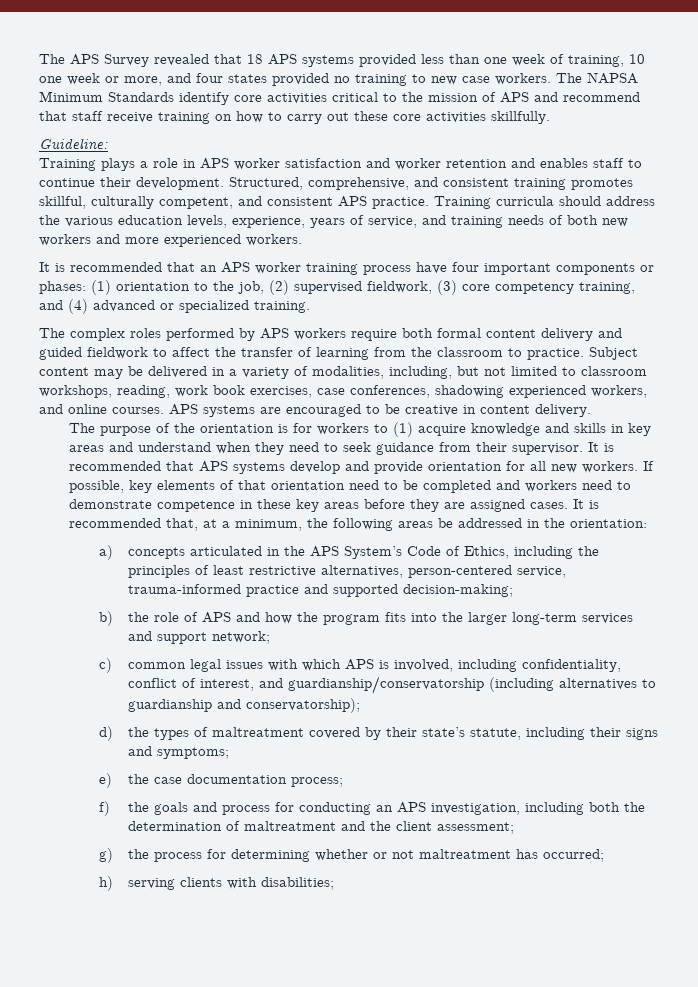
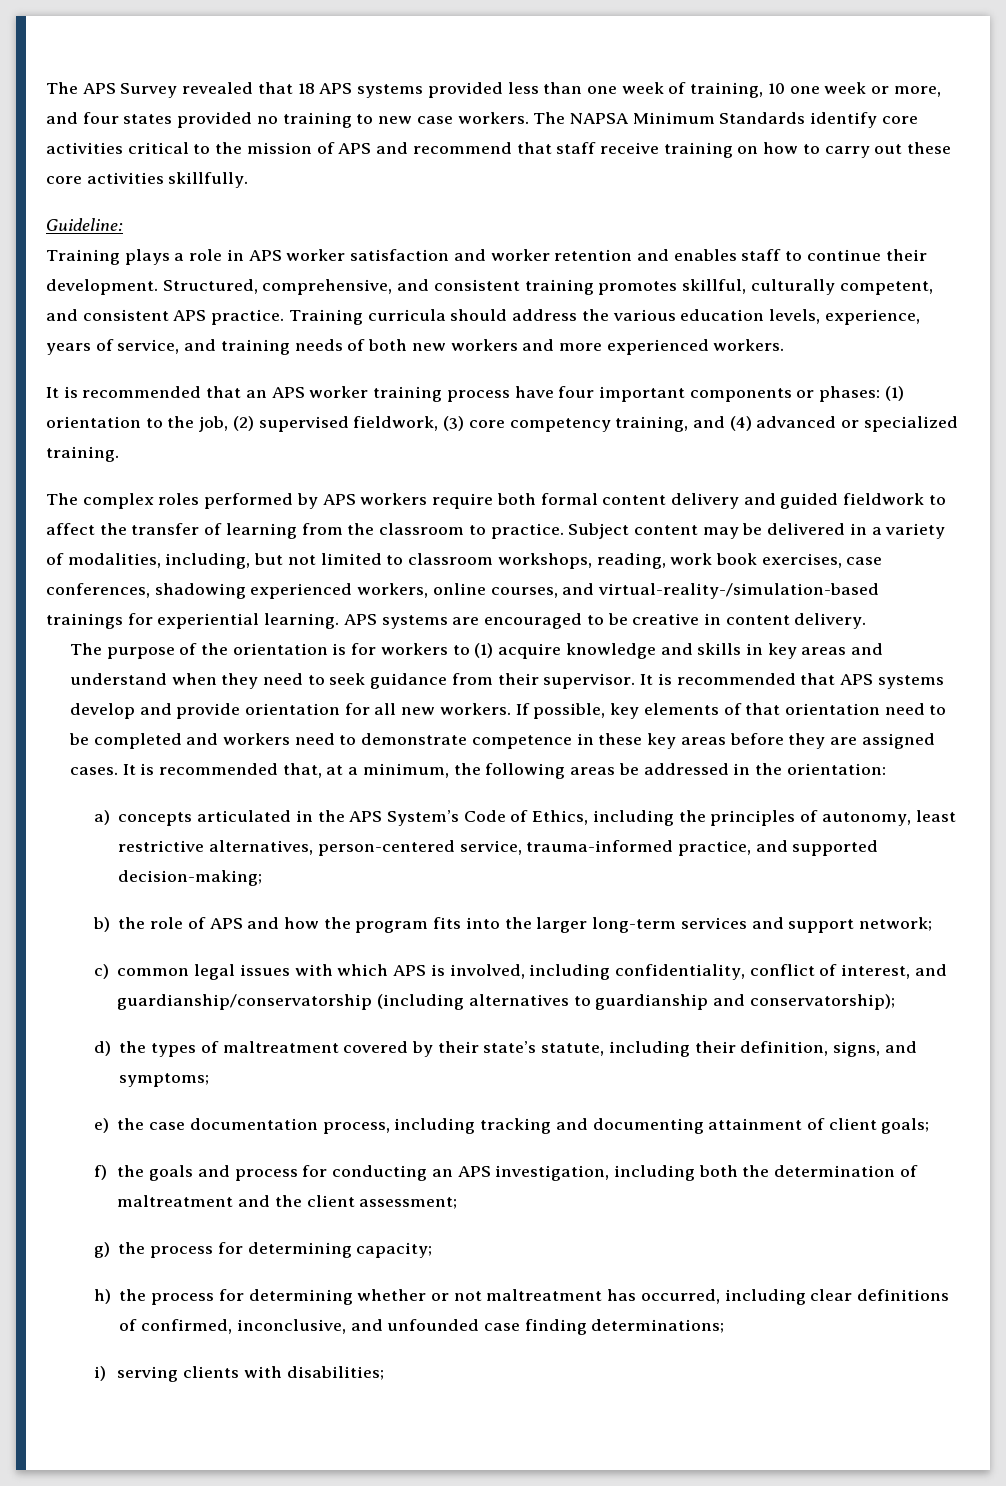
[39,404,164,414] and online courses. -> [432,583,880,599] [46,613,340,629] online courses, and virtual-reality-/simulation-based trainings for experiential learning.
(210, 570) none -> [821,812,911,826] autonomy,
[246,585,300,597] practice -> [678,840,752,856] practice,
[626,728,659,740] signs -> [740,1041,881,1057] definition, signs,
[291,777,344,787] process; -> [322,1118,930,1134] process, including tracking and documenting attainment of client goals;
(311, 855) none -> [356,1242,433,1258] [93,1289,353,1305] capacity; // h) the process for determining
[543,849,605,862] [98,876,113,891] occurred; // h) -> [640,1289,950,1305] [119,1319,725,1335] [93,1366,106,1381] occurred, including clear definitions of confirmed, inconclusive, and unfounded case finding determinations; // i)

